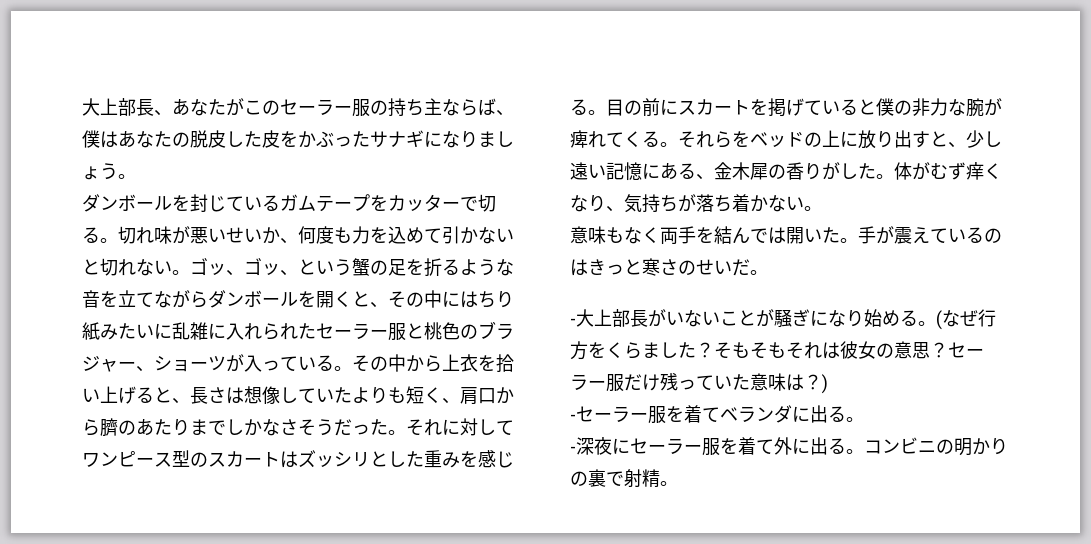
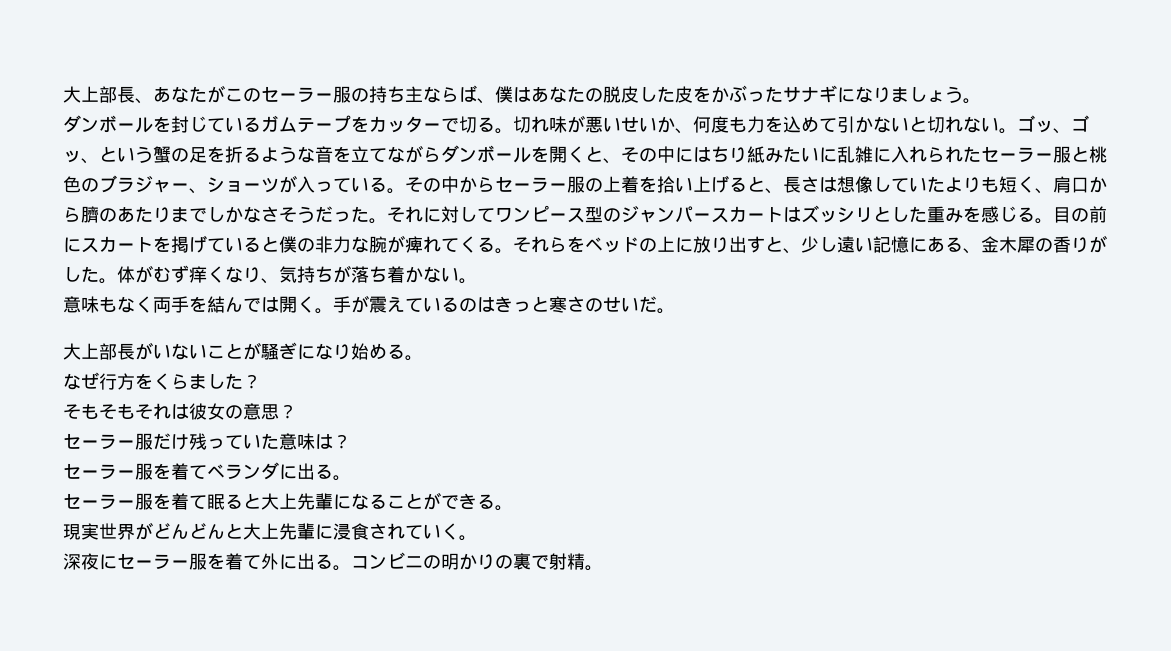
[442,354,478,372] 上衣 -> [495,176,639,193] セーラー服の上着
(208, 459) none -> [621,206,711,223] ジャンパー
[804,227,840,243] いた -> [297,296,315,313] く
[570,318,576,325] - -> (675, 311) none
[936,310,942,330] ( -> (423, 358) //
(714, 350) none -> (261, 381) //
(948, 350) none -> (297, 411) //
[821,374,828,394] [570,414,576,421] ) // - -> (351, 441) //
[570,446,576,453] - -> [63,492,513,511] [63,522,477,541] セーラー服を着て眠ると大上先輩になることができる。 // 現実世界がどんどんと大上先輩に浸食されていく。 //

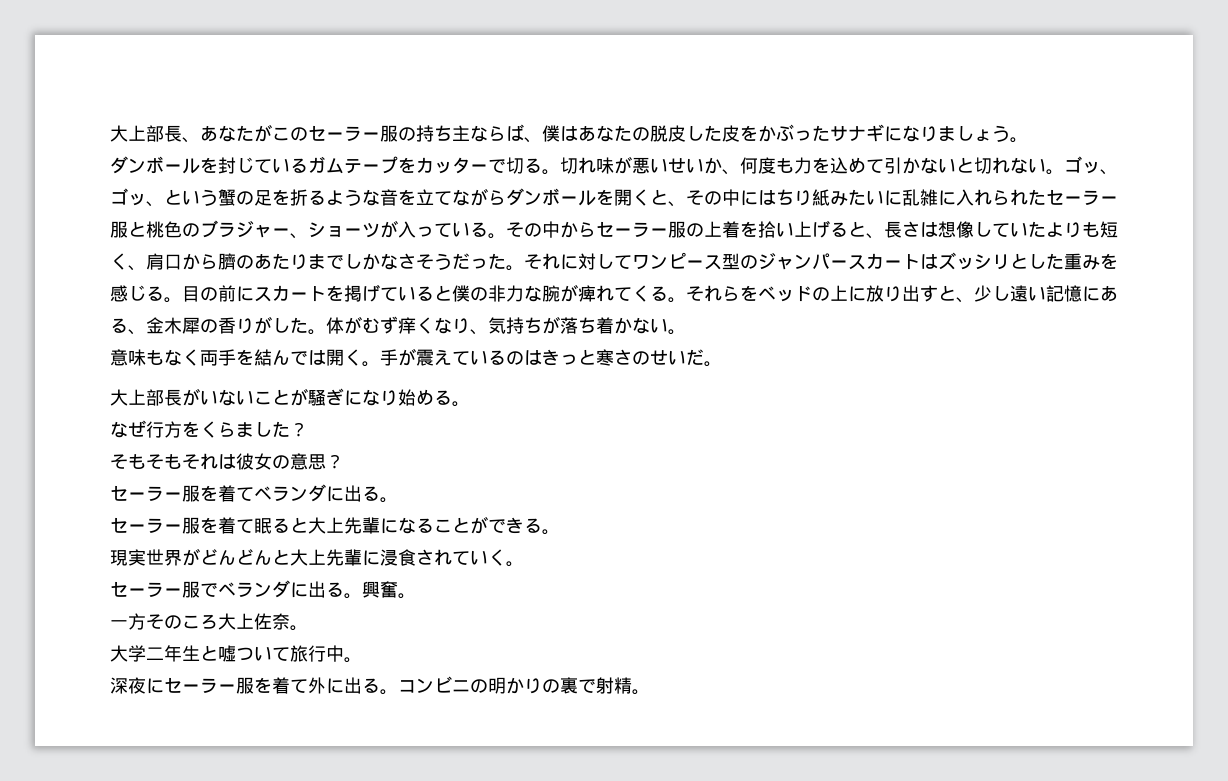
[63,433,351,450] // セーラー服だけ残っていた意味は？ -> (344, 461) none
(477, 538) none -> [110,580,416,599] [110,613,308,631] [110,645,362,663] // セーラー服でベランダに出る。興奮。 // 一方そのころ大上佐奈。 // 大学二年生と嘘ついて旅行中。

